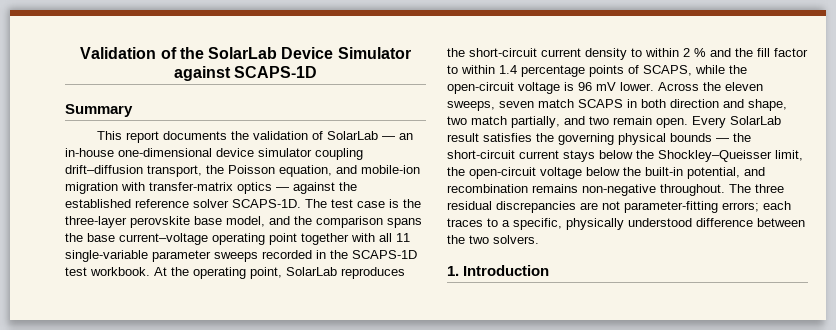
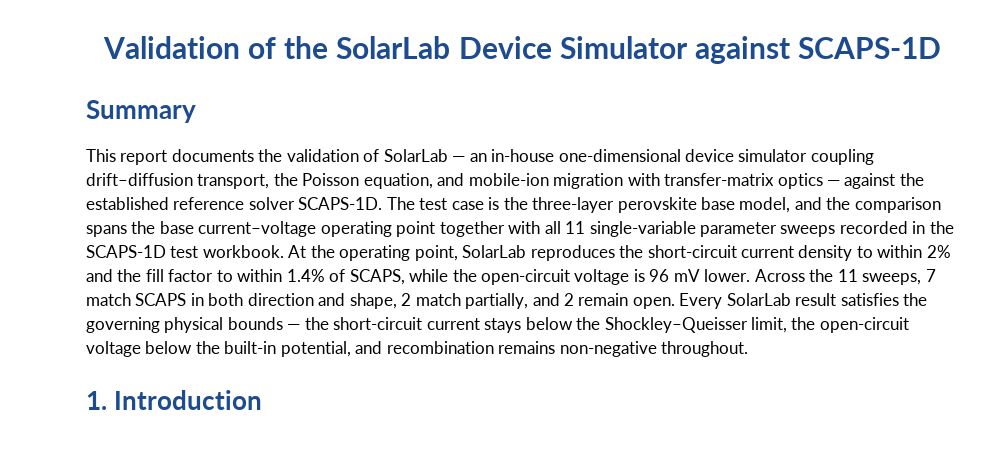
[683,48,706,57] 2 % -> [926,245,951,258] 2%
[499,65,624,77] 1.4 percentage points -> [286,269,325,282] 1.4%
[725,82,763,91] [447,101,534,111] eleven sweeps, seven -> [837,269,936,285] 11 sweeps, 7
[447,116,467,125] two -> [401,293,412,306] 2
[589,116,609,125] two -> [564,293,575,306] 2
[729,184,784,193] [447,201,791,213] [447,218,805,230] [447,235,539,244] The three residual discrepancies are not parameter-fitting errors; each traces to a specific, physically understood difference between the two solvers. -> (749, 349) none

